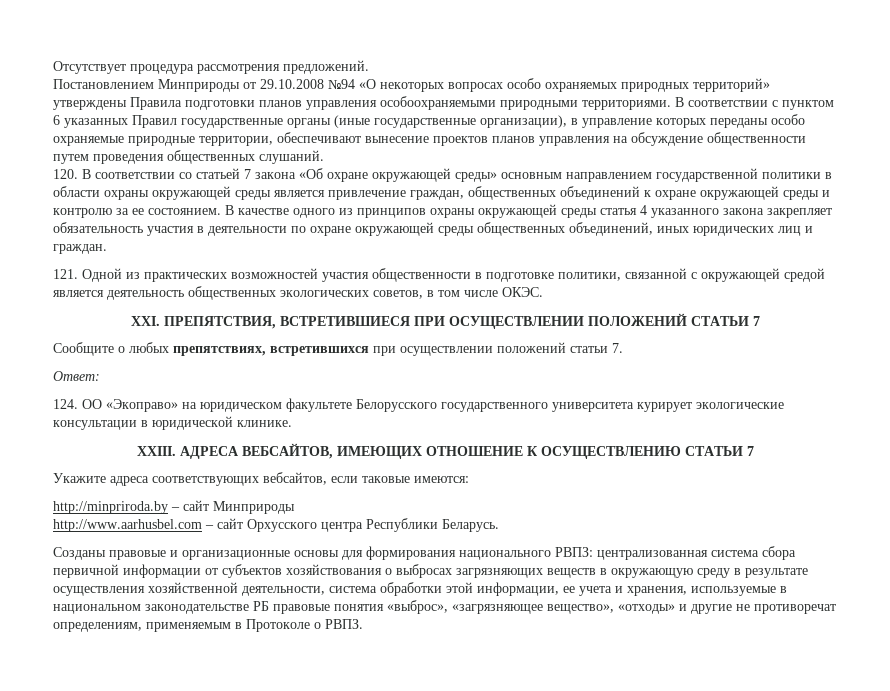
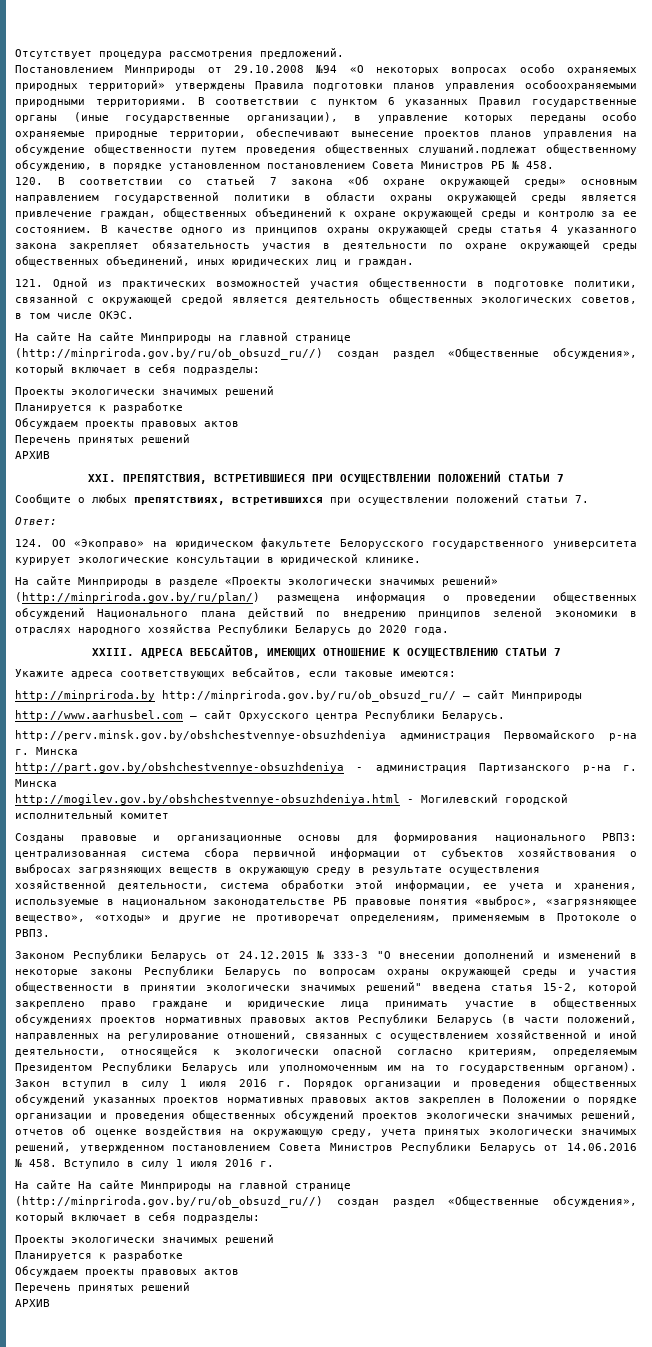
[259,150,324,164] слушаний. -> [417,144,637,155] [15,160,554,171] слушаний.подлежат общественному обсуждению, в порядке установленном постановлением Совета Министров РБ № 458.
(543, 292) none -> [15,332,351,343] [15,348,637,360] [15,364,260,375] [15,386,274,397] [15,402,183,413] [15,418,239,429] [15,434,190,445] [15,451,50,459] // На сайте На сайте Минприроды на главной странице (http://minpriroda.gov.by/ru/ob_obsuzd_ru//) создан раздел «Общественные обсуждения», который включает в себя подразделы: // Проекты экологически значимых решений // Планируется к разработке // Обсуждаем проекты правовых актов // Перечень принятых решений // АРХИВ
(292, 423) none -> [15,576,498,587] [15,592,638,603] [15,608,637,619] [15,624,449,635] // На сайте Минприроды в разделе «Проекты экологически значимых решений» (http://minpriroda.gov.by/ru/plan/) размещена информация о проведении общественных обсуждений Национального плана действий по внедрению принципов зеленой экономики в отраслях народного хозяйства Республики Беларусь до 2020 года.
(168, 507) none -> [162,690,456,702] http://minpriroda.gov.by/ru/ob_obsuzd_ru//
(499, 525) none -> [15,730,637,741] [15,747,78,755] [15,762,637,773] [15,779,57,787] [15,794,568,805] [15,810,169,819] // http://perv.minsk.gov.by/obshchestvennye-obsuzhdeniya администрация Первомайского р-на г. Минска // http://part.gov.by/obshchestvennye-obsuzhdeniya - администрация Партизанского р-на г. Минска // http://mogilev.gov.by/obshchestvennye-obsuzhdeniya.html - Могилевский городской исполнительный комитет
(363, 624) none -> [15,950,637,961] [15,966,637,977] [15,982,637,993] [15,998,637,1009] [15,1014,638,1025] [15,1030,637,1041] [15,1046,637,1057] [15,1062,637,1073] [15,1078,637,1089] [15,1094,638,1105] [15,1110,637,1121] [15,1126,637,1137] [15,1142,637,1153] [15,1158,274,1169] [15,1180,351,1191] [15,1196,637,1208] [15,1212,260,1223] [15,1234,274,1245] [15,1250,183,1261] [15,1266,239,1277] [15,1282,190,1293] [15,1299,50,1307] // Законом Республики Беларусь от 24.12.2015 № 333-З "О внесении дополнений и изменений в некоторые законы Республики Беларусь по вопросам охраны окружающей среды и участия общественности в принятии экологически значимых решений" введена статья 15-2, которой закреплено право граждане и юридические лица принимать участие в общественных обсуждениях проектов нормативных правовых актов Республики Беларусь (в части положений, направленных на регулирование отношений, связанных с осуществлением хозяйственной и иной деятельности, относящейся к экологически опасной согласно критериям, определяемым Президентом Республики Беларусь или уполномоченным им на то государственным органом). Закон вступил в силу 1 июля 2016 г. Порядок организации и проведения общественных обсуждений указанных проектов нормативных правовых актов закреплен в Положении о порядке организации и проведения общественных обсуждений проектов экологически значимых решений, отчетов об оценке воздействия на окружающую среду, учета принятых экологически значимых решений, утвержденном постановлением Совета Министров Республики Беларусь от 14.06.2016 № 458. Вступило в силу 1 июля 2016 г. // На сайте На сайте Минприроды на главной странице (http://minpriroda.gov.by/ru/ob_obsuzd_ru//) создан раздел «Общественные обсуждения», который включает в себя подразделы: // Проекты экологически значимых решений // Планируется к разработке // Обсуждаем проекты правовых актов // Перечень принятых решений // АРХИВ

